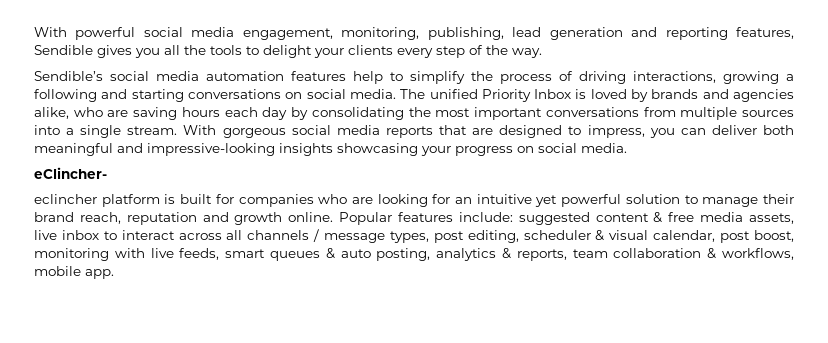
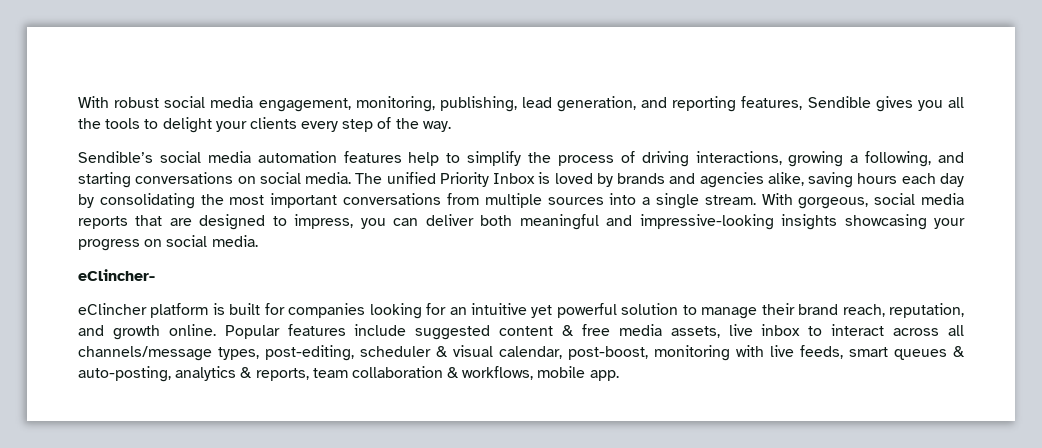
[34,27,136,40] With powerful -> [78,96,160,108] With robust
[549,27,623,40] generation -> [557,96,637,112] generation,
[34,89,97,102] following -> [865,151,932,167] following,
[73,107,129,117] who are -> (804, 179) none
[222,128,286,138] gorgeous -> [798,197,869,209] gorgeous,
[34,194,97,204] eclincher -> [78,303,147,315] eClincher
[318,194,373,204] who are -> (366, 310) none
[126,212,197,225] reputation -> [889,303,965,318] reputation,
[458,212,513,222] include: -> [354,324,407,336] include
[247,229,519,243] channels / message types, post editing, -> [78,345,354,361] channels/message types, post-editing,
[720,230,794,243] post boost, -> [568,346,648,360] post-boost,
[340,248,431,261] auto posting, -> [78,366,171,382] auto-posting,

